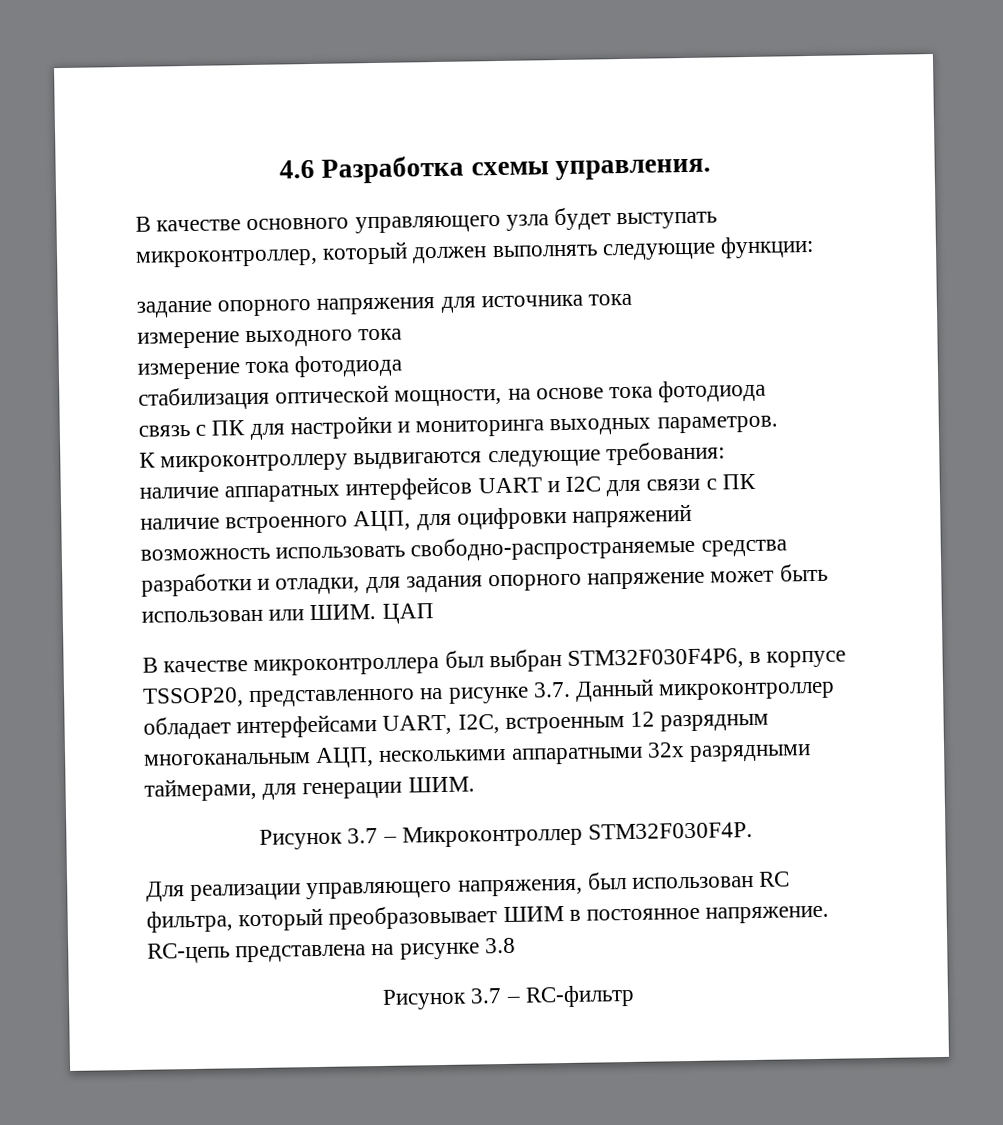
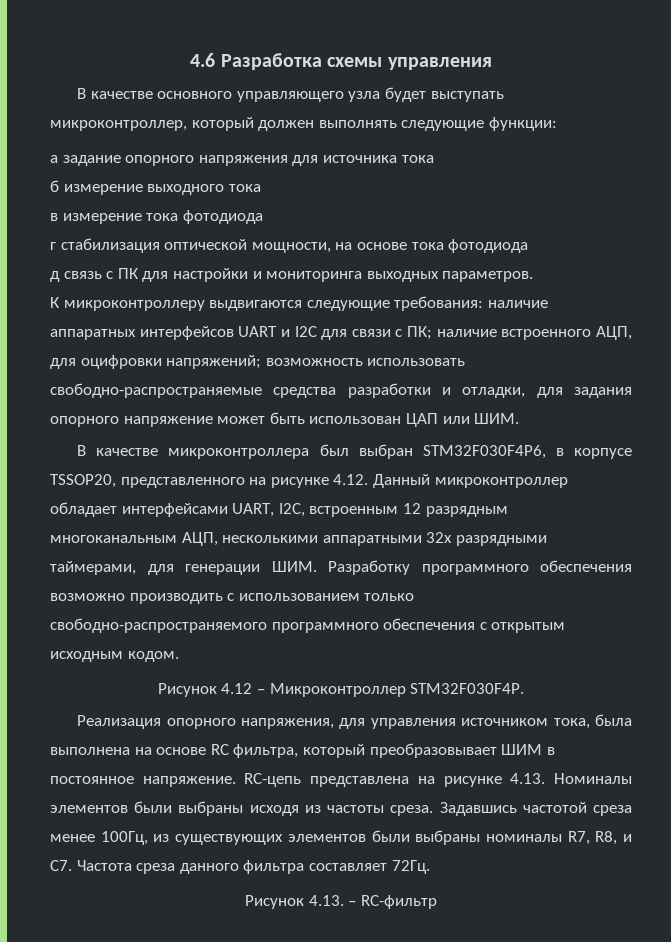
[554,158,711,181] управления. -> [387,57,492,70] управления
(815, 247) none -> [50,155,58,163] а
(633, 299) none -> [50,180,59,192] б
(403, 334) none -> [50,213,58,221] в
(403, 366) none -> [50,242,56,250] г
(767, 391) none -> [50,271,60,282] д
(725, 453) // -> (484, 303) none
[721,473,756,490] ПК // -> [407,326,433,340] ПК;
[572,503,693,528] напряжений // -> [166,355,262,369] напряжений;
(263, 616) none -> [405,413,438,427] ЦАП
[381,603,434,624] ЦАП -> (520, 418) none
[532,681,571,698] 3.7. -> [333,474,369,485] 4.12.
[259,828,379,850] // Рисунок 3.7 -> [328,560,632,575] [50,593,415,604] [50,618,566,633] [50,651,179,662] [157,683,253,697] Разработку программного обеспечения возможно производить с использованием только свободно-распространяемого программного обеспечения с открытым исходным кодом. // Рисунок 4.12
[146,872,755,902] Для реализации управляющего напряжения, был использован -> [77,714,632,729] [50,747,207,755] Реализация опорного напряжения, для управления источником тока, была выполнена на основе
[484,937,516,954] [382,988,503,1010] 3.8 // Рисунок 3.7 -> [510,773,632,784] [50,801,632,816] [50,830,633,845] [50,860,430,874] [245,895,344,909] 4.13. Номиналы элементов были выбраны исходя из частоты среза. Задавшись частотой среза менее 100Гц, из существующих элементов были выбраны номиналы R7, R8, и С7. Частота среза данного фильтра составляет 72Гц. // Рисунок 4.13.

